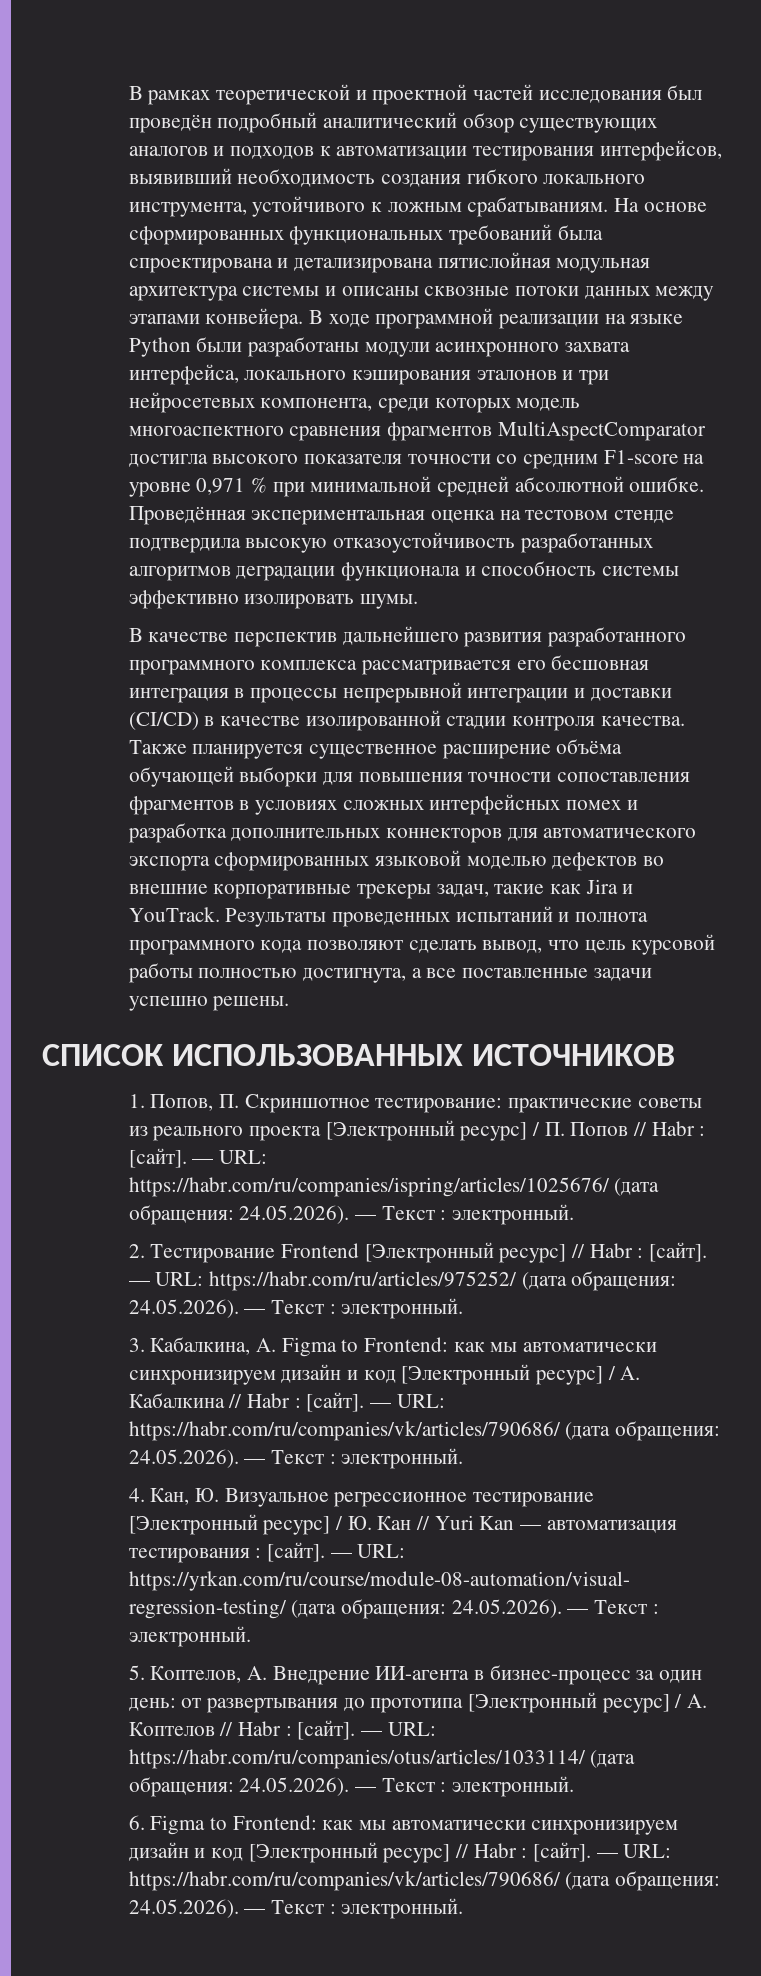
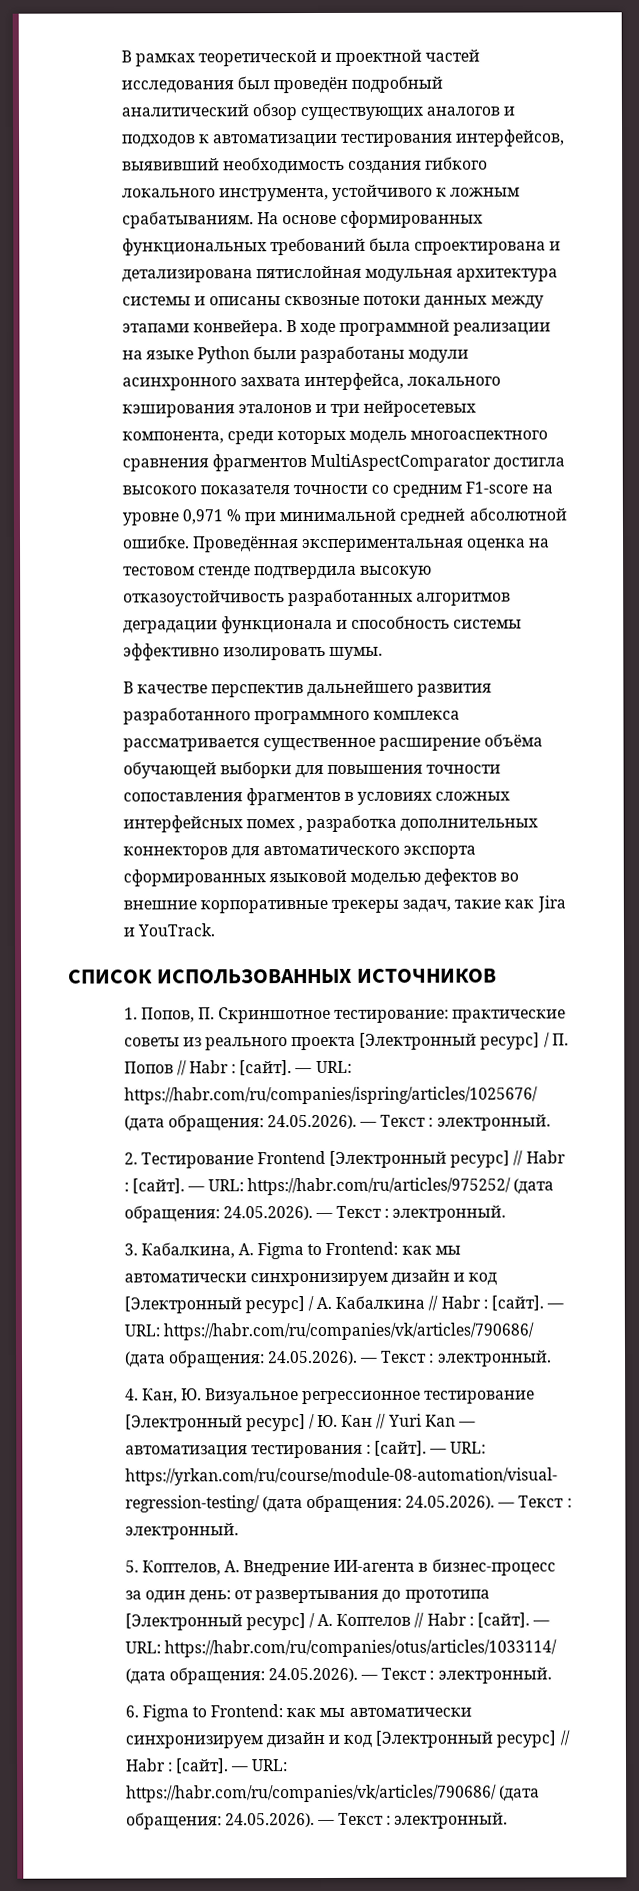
[516,655,650,670] [128,682,672,703] [128,710,685,731] [128,740,304,759] его бесшовная интеграция в процессы непрерывной интеграции и доставки (CI/CD) в качестве изолированной стадии контроля качества. Также планируется -> (260, 745) none
[626,800,638,810] и -> [297,826,303,832] ,
[225,906,648,927] [128,934,716,955] [127,963,652,983] [128,996,290,1011] Результаты проведенных испытаний и полнота программного кода позволяют сделать вывод, что цель курсовой работы полностью достигнута, а все поставленные задачи успешно решены. -> (215, 930) none

